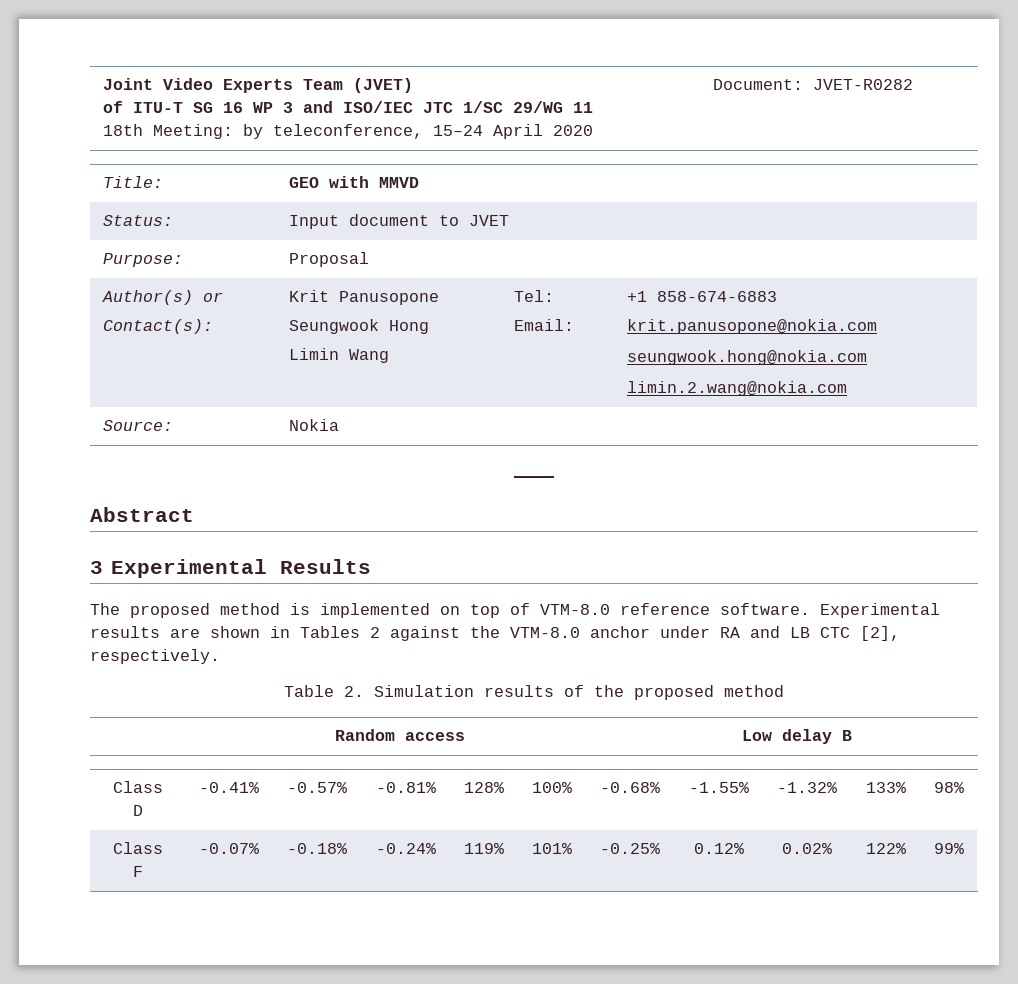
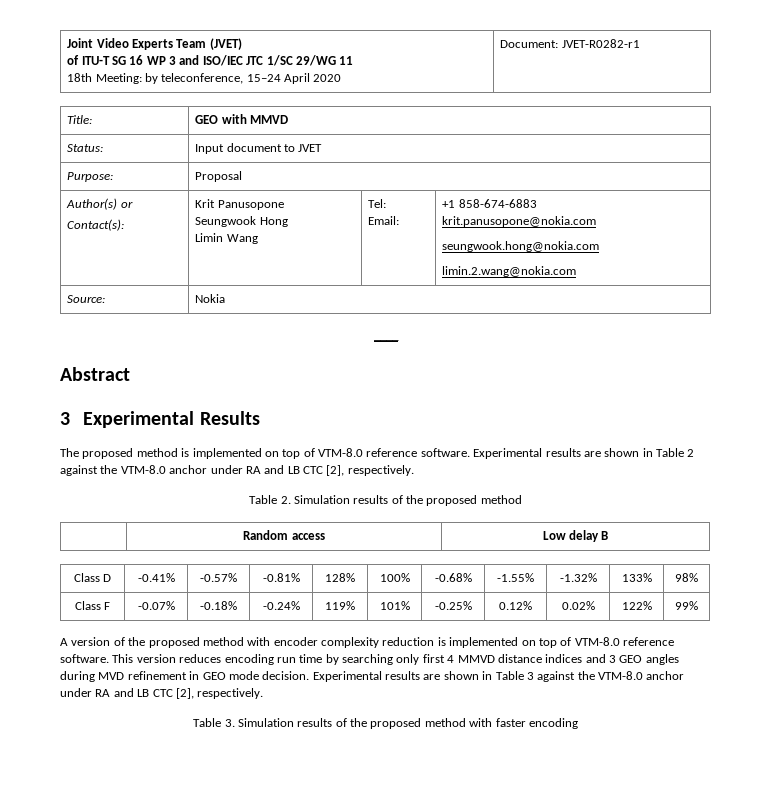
[812,79,913,90] JVET-R0282 -> [561,39,640,48] JVET-R0282-r1
[300,626,360,638] Tables -> [656,448,684,457] Table
(964, 848) none -> [60,637,674,648] [60,654,679,665] [60,671,685,682] [60,688,264,699] [193,718,578,729] // A version of the proposed method with encoder complexity reduction is implemented on top of VTM-8.0 reference software. This version reduces encoding run time by searching only first 4 MMVD distance indices and 3 GEO angles during MVD refinement in GEO mode decision. Experimental results are shown in Table 3 against the VTM-8.0 anchor under RA and LB CTC [2], respectively. // Table 3. Simulation results of the proposed method with faster encoding

